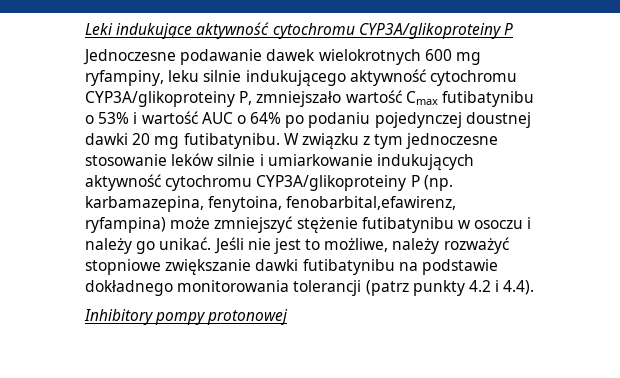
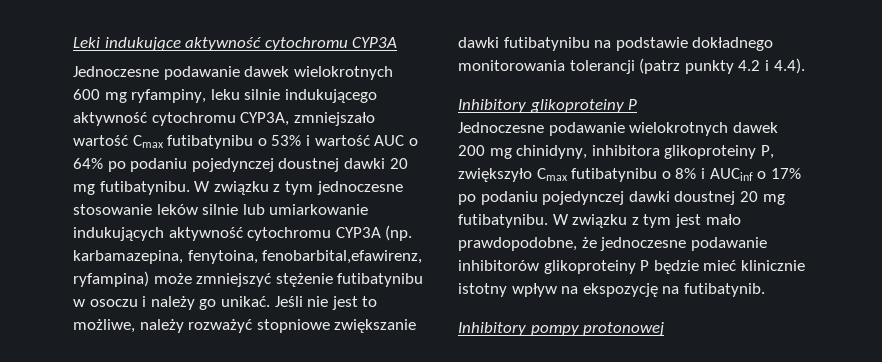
[358,23,513,39] CYP3A/glikoproteiny P -> [352,37,398,48] CYP3A
[85,91,253,107] CYP3A/glikoproteiny P, -> [240,112,290,126] CYP3A,
[259,154,264,166] i -> [242,204,265,215] lub
[256,175,420,191] CYP3A/glikoproteiny P -> [335,227,381,238] CYP3A
(535, 287) none -> [458,99,638,113] [458,122,778,136] [458,145,774,159] [458,168,801,182] [458,191,785,205] [458,214,741,228] [458,237,767,251] [458,260,805,274] [458,283,765,297] // Inhibitory glikoproteiny P // Jednoczesne podawanie wielokrotnych dawek 200 mg chinidyny, inhibitora glikoproteiny P, zwiększyło Cmax futibatynibu o 8% i AUCinf o 17% po podaniu pojedynczej dawki doustnej 20 mg futibatynibu. W związku z tym jest mało prawdopodobne, że jednoczesne podawanie inhibitorów glikoproteiny P będzie mieć klinicznie istotny wpływ na ekspozycję na futibatynib.

